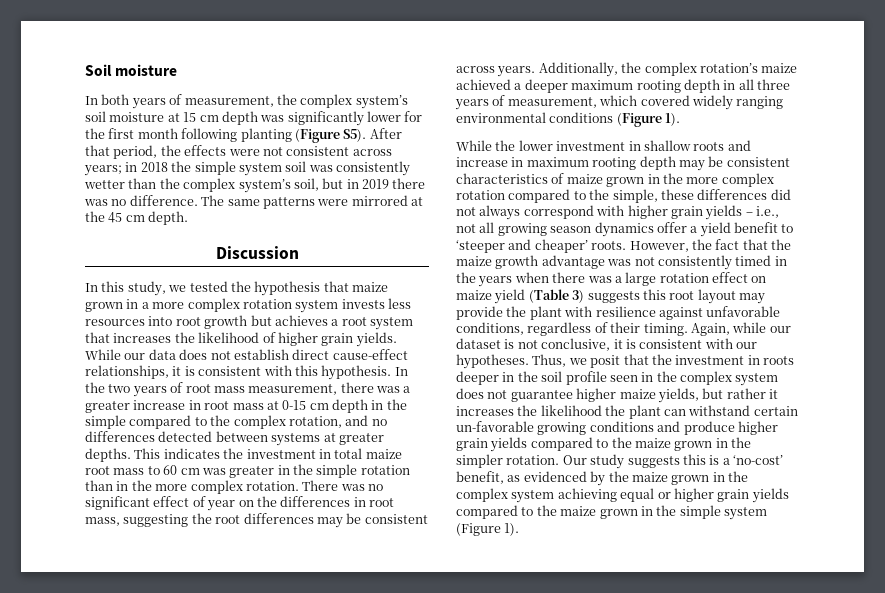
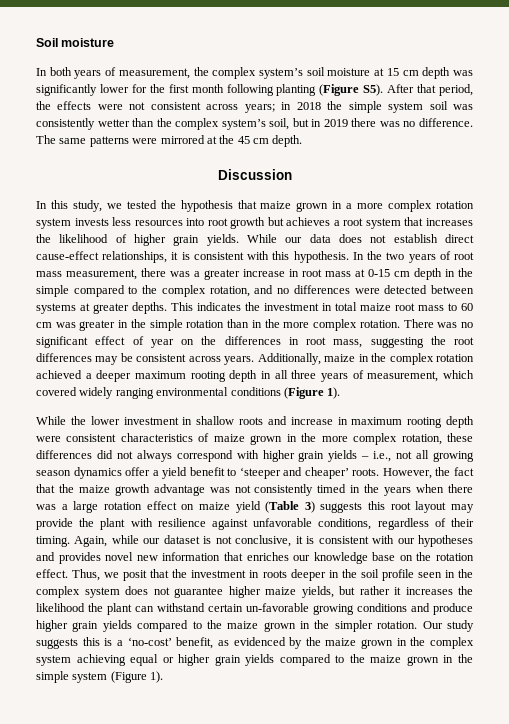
(155, 436) none -> [354,288,380,294] were
[621,62,798,76] the complex rotation’s maize -> [324,353,474,365] maize in the complex rotation
[678,156,724,171] may be -> [36,436,61,442] were
[456,189,658,203] rotation compared to the simple, -> [401,434,442,445] rotation,
[456,354,529,369] hypotheses. -> [417,535,473,547] [36,552,474,564] [36,569,68,578] hypotheses and provides novel new information that enriches our knowledge base on the rotation effect.

